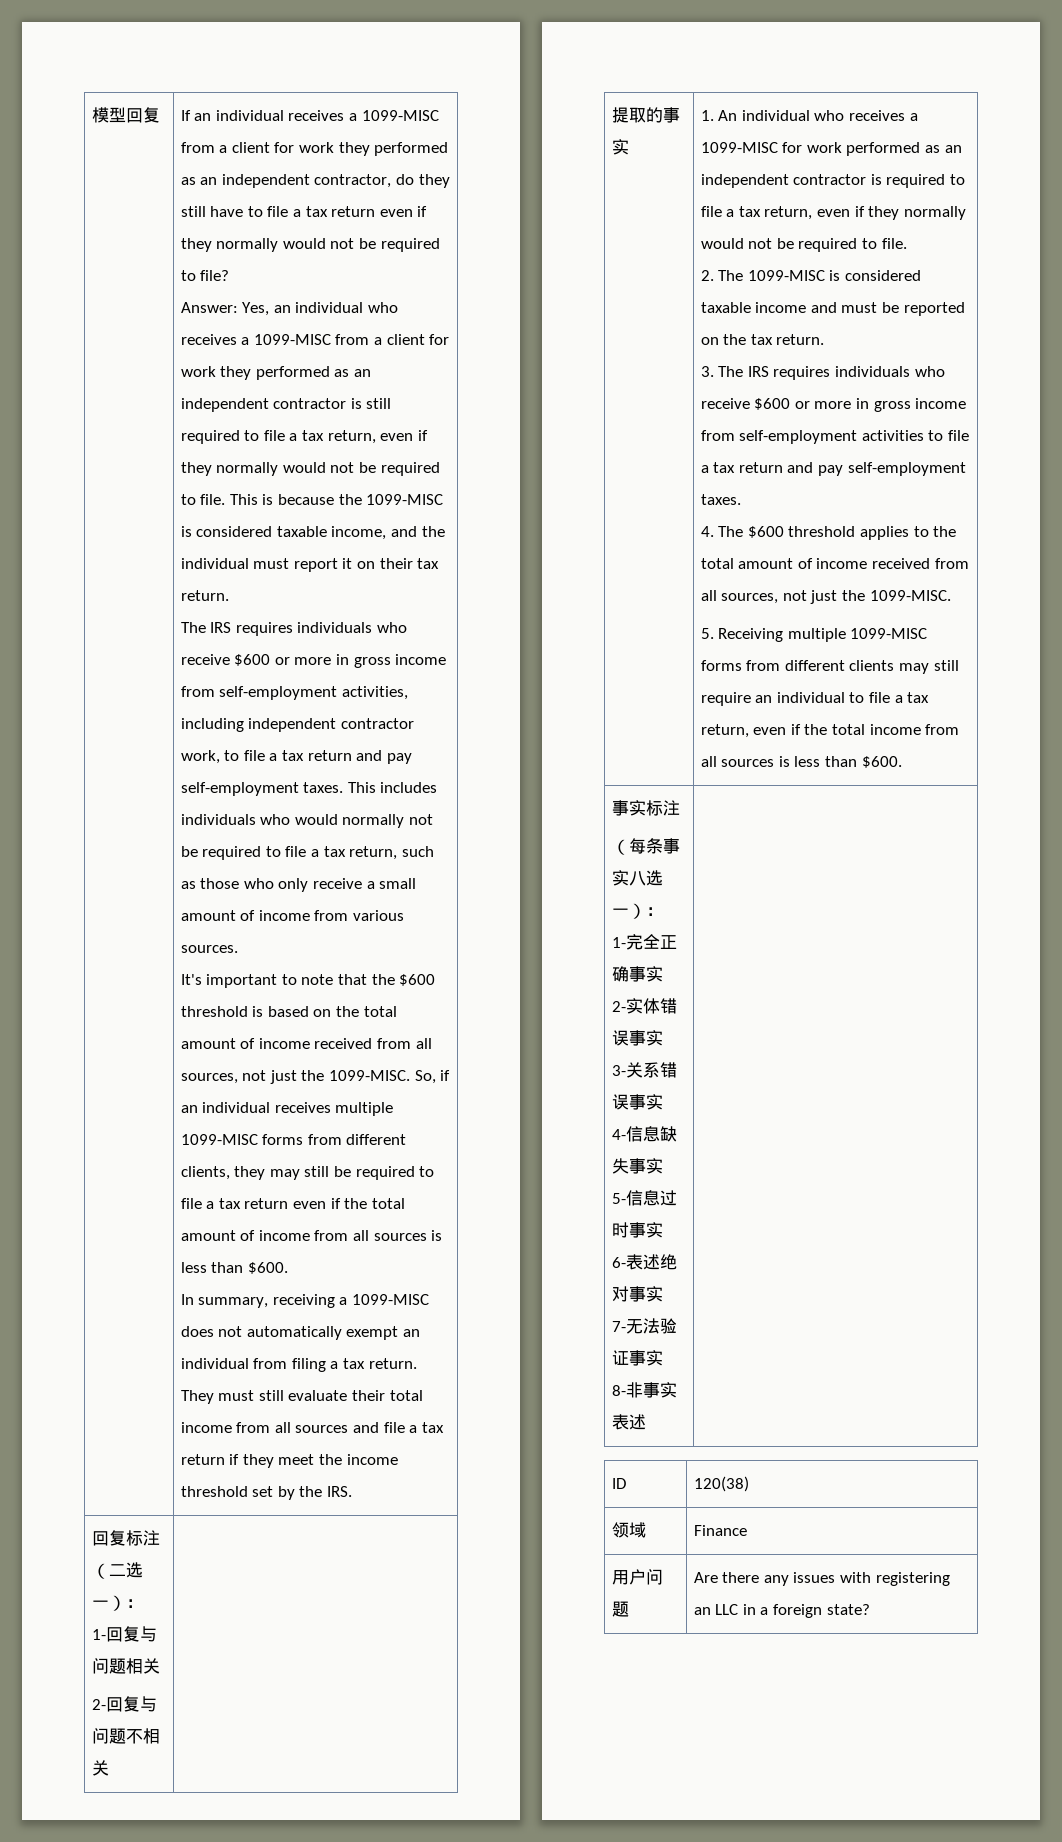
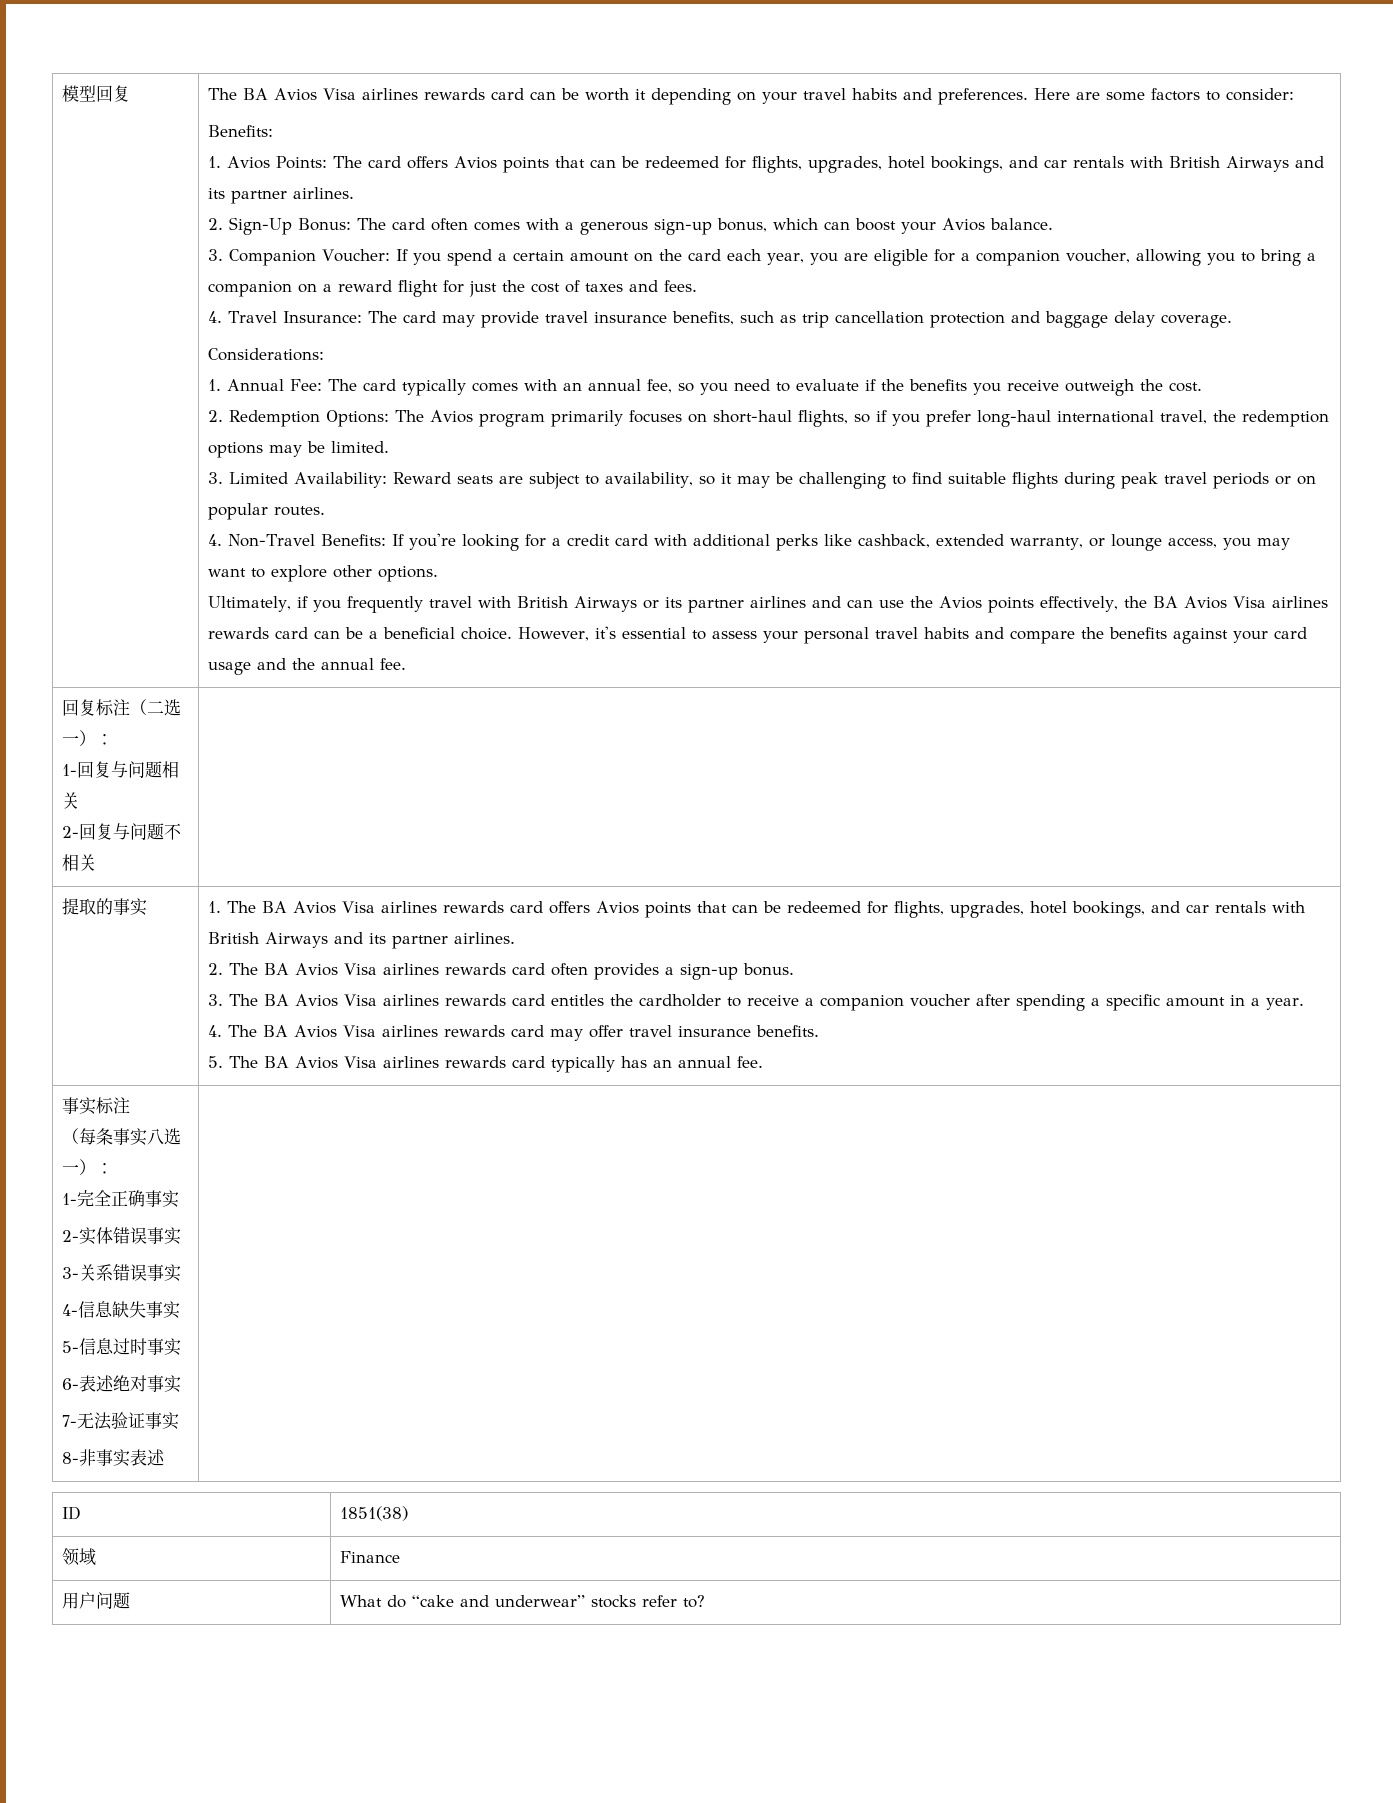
[180,110,439,121] [180,142,449,156] [180,174,450,188] [180,206,428,217] [180,238,440,252] [180,270,230,281] [180,302,399,316] [180,334,450,345] [180,366,372,380] [180,398,392,412] [180,430,428,444] [180,462,440,476] [180,494,444,505] [180,526,445,540] [180,558,440,572] [180,590,229,601] [180,622,408,636] [180,654,447,668] [180,686,408,700] [180,718,414,732] [180,750,412,764] [180,782,438,796] [180,814,434,828] [180,846,434,860] [180,878,417,892] [180,910,405,921] [180,945,238,953] [180,974,436,988] [180,1006,397,1017] [180,1038,432,1049] [180,1070,451,1084] [180,1102,394,1116] [180,1134,407,1145] [180,1166,435,1180] [180,1198,405,1209] [180,1230,443,1241] [180,1262,288,1274] [180,1294,430,1308] [180,1326,421,1340] [180,1358,417,1372] [180,1390,423,1404] [180,1422,444,1433] [180,1454,398,1468] [180,1486,353,1500] If an individual receives a 1099-MISC from a client for work they performed as an independent contractor, do they still have to file a tax return even if they normally would not be required to file? // Answer: Yes, an individual who receives a 1099-MISC from a client for work they performed as an independent contractor is still required to file a tax return, even if they normally would not be required to file. This is because the 1099-MISC is considered taxable income, and the individual must report it on their tax return. // The IRS requires individuals who receive $600 or more in gross income from self-employment activities, including independent contractor work, to file a tax return and pay self-employment taxes. This includes individuals who would normally not be required to file a tax return, such as those who only receive a small amount of income from various sources. // It's important to note that the $600 threshold is based on the total amount of income received from all sources, not just the 1099-MISC. So, if an individual receives multiple 1099-MISC forms from different clients, they may still be required to file a tax return even if the total amount of income from all sources is less than $600. // In summary, receiving a 1099-MISC does not automatically exempt an individual from filing a tax return. They must still evaluate their total income from all sources and file a tax return if they meet the income threshold set by the IRS. -> [207,88,1294,105] [207,125,273,137] [207,156,1324,173] [207,187,354,204] [207,217,1053,235] [207,249,1316,266] [207,280,697,297] [207,311,1232,328] [207,348,324,361] [207,379,1202,396] [207,410,1329,427] [207,441,389,458] [207,472,1316,489] [207,503,325,520] [207,533,1290,551] [207,565,438,582] [207,596,1328,613] [207,626,1307,644] [207,658,406,675] The BA Avios Visa airlines rewards card can be worth it depending on your travel habits and preferences. Here are some factors to consider: // Benefits: // 1. Avios Points: The card offers Avios points that can be redeemed for flights, upgrades, hotel bookings, and car rentals with British Airways and its partner airlines. // 2. Sign-Up Bonus: The card often comes with a generous sign-up bonus, which can boost your Avios balance. // 3. Companion Voucher: If you spend a certain amount on the card each year, you are eligible for a companion voucher, allowing you to bring a companion on a reward flight for just the cost of taxes and fees. // 4. Travel Insurance: The card may provide travel insurance benefits, such as trip cancellation protection and baggage delay coverage. // Considerations: // 1. Annual Fee: The card typically comes with an annual fee, so you need to evaluate if the benefits you receive outweigh the cost. // 2. Redemption Options: The Avios program primarily focuses on short-haul flights, so if you prefer long-haul international travel, the redemption options may be limited. // 3. Limited Availability: Reward seats are subject to availability, so it may be challenging to find suitable flights during peak travel periods or on popular routes. // 4. Non-Travel Benefits: If you're looking for a credit card with additional perks like cashback, extended warranty, or lounge access, you may want to explore other options. // Ultimately, if you frequently travel with British Airways or its partner airlines and can use the Avios points effectively, the BA Avios Visa airlines rewards card can be a beneficial choice. However, it's essential to assess your personal travel habits and compare the benefits against your card usage and the annual fee.
[718,110,918,121] [700,142,962,156] [700,174,966,188] [700,206,966,220] [700,238,907,252] [700,270,922,281] [700,302,965,316] [700,334,825,345] [700,366,945,380] [700,398,967,412] [700,430,970,444] [700,462,966,476] [700,494,741,505] [700,526,957,540] [700,558,969,569] [700,590,951,604] [700,628,928,642] [700,660,959,674] [700,692,930,706] [700,724,960,738] [700,756,902,768] An individual who receives a 1099-MISC for work performed as an independent contractor is required to file a tax return, even if they normally would not be required to file. // 2. The 1099-MISC is considered taxable income and must be reported on the tax return. // 3. The IRS requires individuals who receive $600 or more in gross income from self-employment activities to file a tax return and pay self-employment taxes. // 4. The $600 threshold applies to the total amount of income received from all sources, not just the 1099-MISC. // 5. Receiving multiple 1099-MISC forms from different clients may still require an individual to file a tax return, even if the total income from all sources is less than $600. -> [226,901,1305,918] [207,932,515,949] [207,963,794,980] [207,994,1304,1011] [207,1025,819,1041] [207,1056,763,1073] The BA Avios Visa airlines rewards card offers Avios points that can be redeemed for flights, upgrades, hotel bookings, and car rentals with British Airways and its partner airlines. // 2. The BA Avios Visa airlines rewards card often provides a sign-up bonus. // 3. The BA Avios Visa airlines rewards card entitles the cardholder to receive a companion voucher after spending a specific amount in a year. // 4. The BA Avios Visa airlines rewards card may offer travel insurance benefits. // 5. The BA Avios Visa airlines rewards card typically has an annual fee.
[693,1476,749,1492] 120(38) -> [339,1506,408,1521] 1851(38)
[693,1572,950,1586] [693,1604,870,1618] Are there any issues with registering an LLC in a foreign state? -> [339,1595,705,1608] What do “cake and underwear” stocks refer to?

